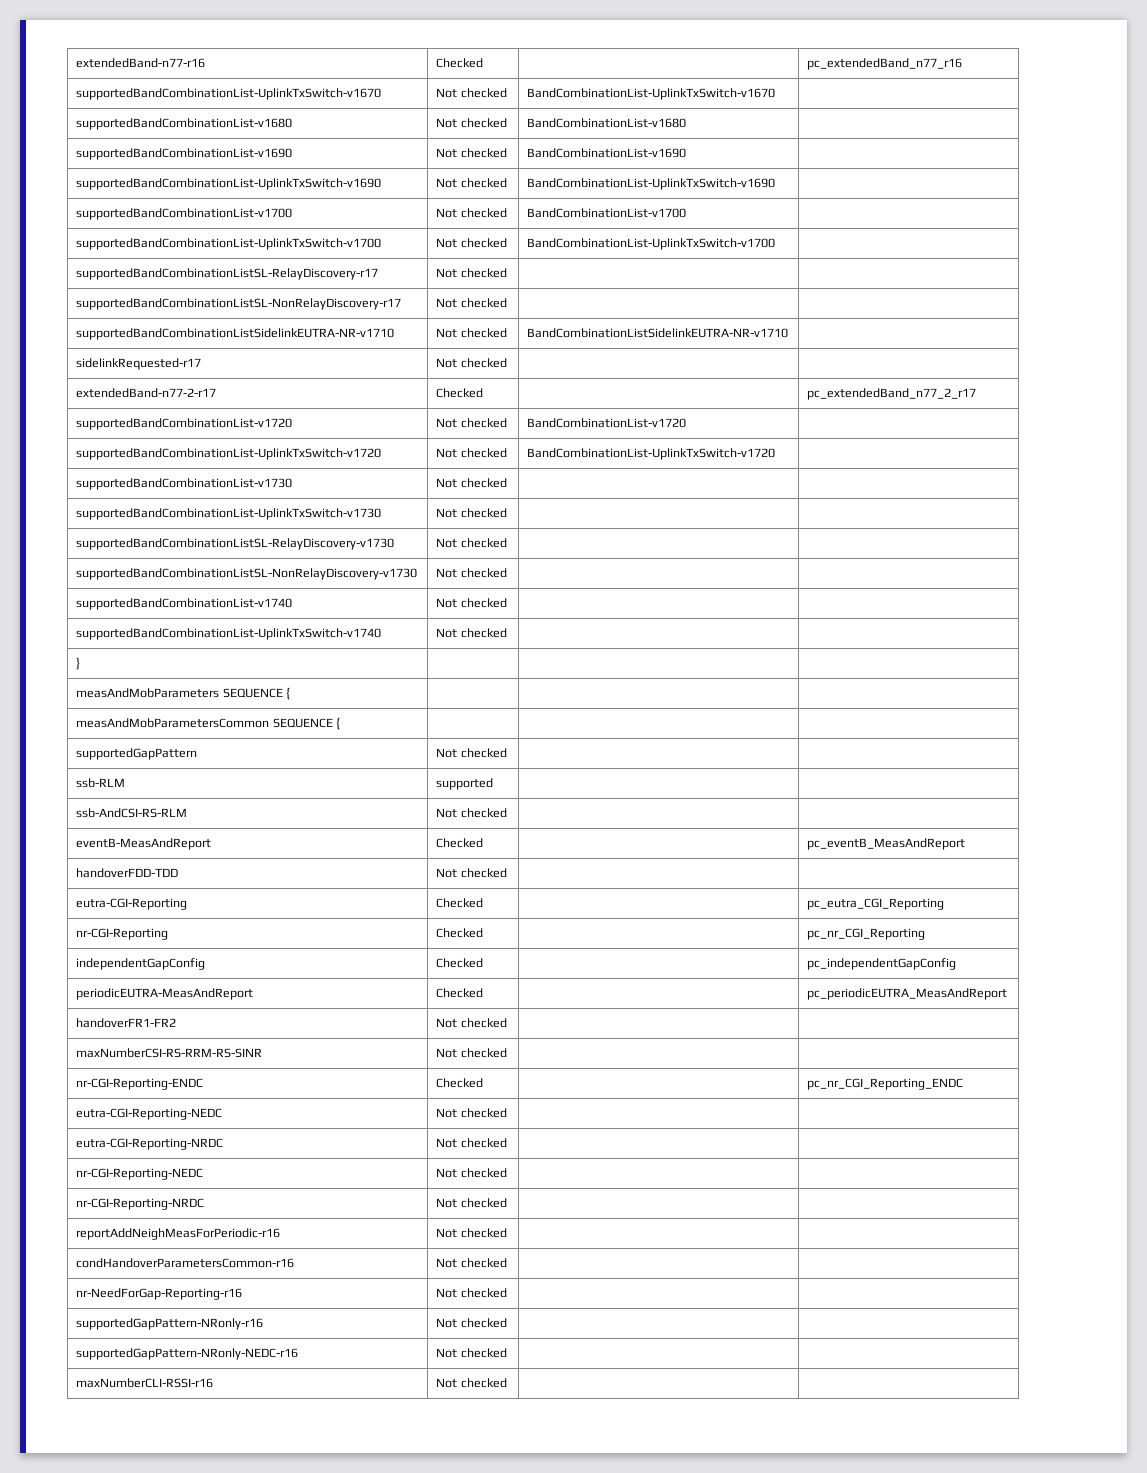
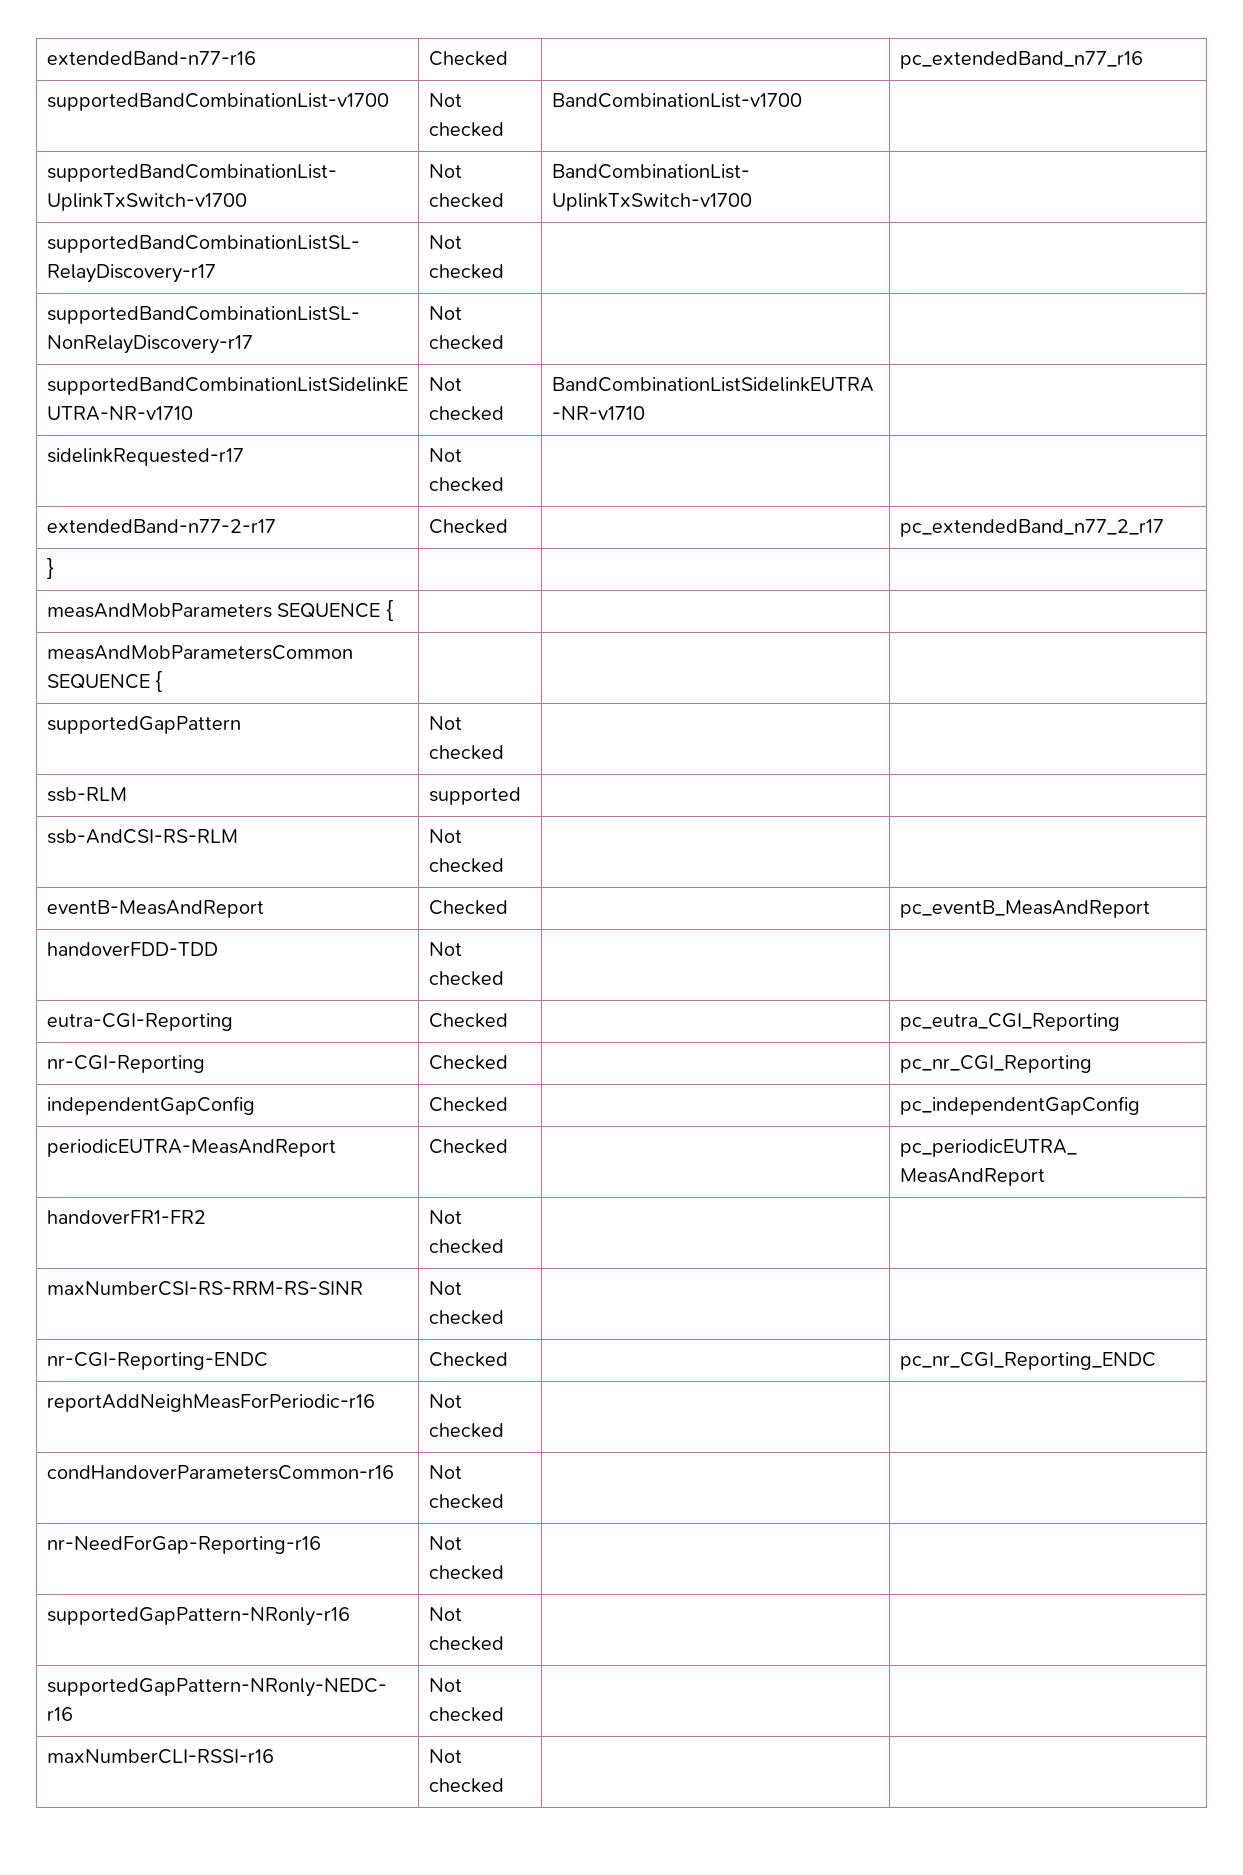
[76,88,382,100] [436,88,507,98] [527,88,776,100] [76,118,293,130] [436,118,507,128] [527,118,687,128] [76,148,293,160] [436,148,507,158] [527,148,687,158] [76,178,382,190] [436,178,507,188] [527,178,776,190] // supportedBandCombinationList-UplinkTxSwitch-v1670 | Not checked | BandCombinationList-UplinkTxSwitch-v1670 | // supportedBandCombinationList-v1680 | Not checked | BandCombinationList-v1680 | // supportedBandCombinationList-v1690 | Not checked | BandCombinationList-v1690 | // supportedBandCombinationList-UplinkTxSwitch-v1690 | Not checked | BandCombinationList-UplinkTxSwitch-v1690 | -> (1143, 60) none
[76,418,293,430] [436,418,507,428] [527,418,687,428] [76,448,382,460] [436,448,507,458] [527,448,776,460] [76,478,293,490] [436,478,507,488] [76,508,382,520] [436,508,507,518] [76,538,395,550] [436,538,507,548] [76,568,418,580] [436,568,507,578] [76,598,293,610] [436,598,507,608] [76,628,382,640] [436,628,507,638] // supportedBandCombinationList-v1720 | Not checked | BandCombinationList-v1720 | // supportedBandCombinationList-UplinkTxSwitch-v1720 | Not checked | BandCombinationList-UplinkTxSwitch-v1720 | // supportedBandCombinationList-v1730 | Not checked | | // supportedBandCombinationList-UplinkTxSwitch-v1730 | Not checked | | // supportedBandCombinationListSL-RelayDiscovery-v1730 | Not checked | | // supportedBandCombinationListSL-NonRelayDiscovery-v1730 | Not checked | | // supportedBandCombinationList-v1740 | Not checked | | // supportedBandCombinationList-UplinkTxSwitch-v1740 | Not checked | | -> (1164, 528) none
[76,1108,223,1120] [436,1108,507,1118] [76,1138,224,1150] [436,1138,507,1148] [76,1168,204,1180] [436,1168,507,1178] [76,1198,205,1210] [436,1198,507,1208] // eutra-CGI-Reporting-NEDC | Not checked | | // eutra-CGI-Reporting-NRDC | Not checked | | // nr-CGI-Reporting-NEDC | Not checked | | // nr-CGI-Reporting-NRDC | Not checked | | -> (1156, 1361) none

